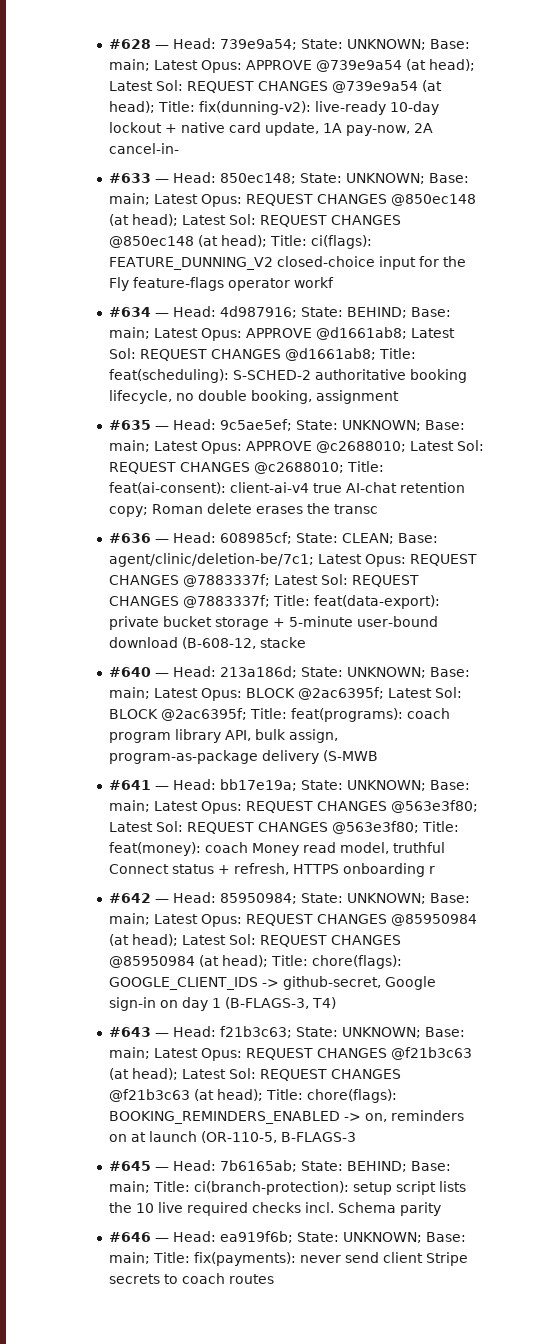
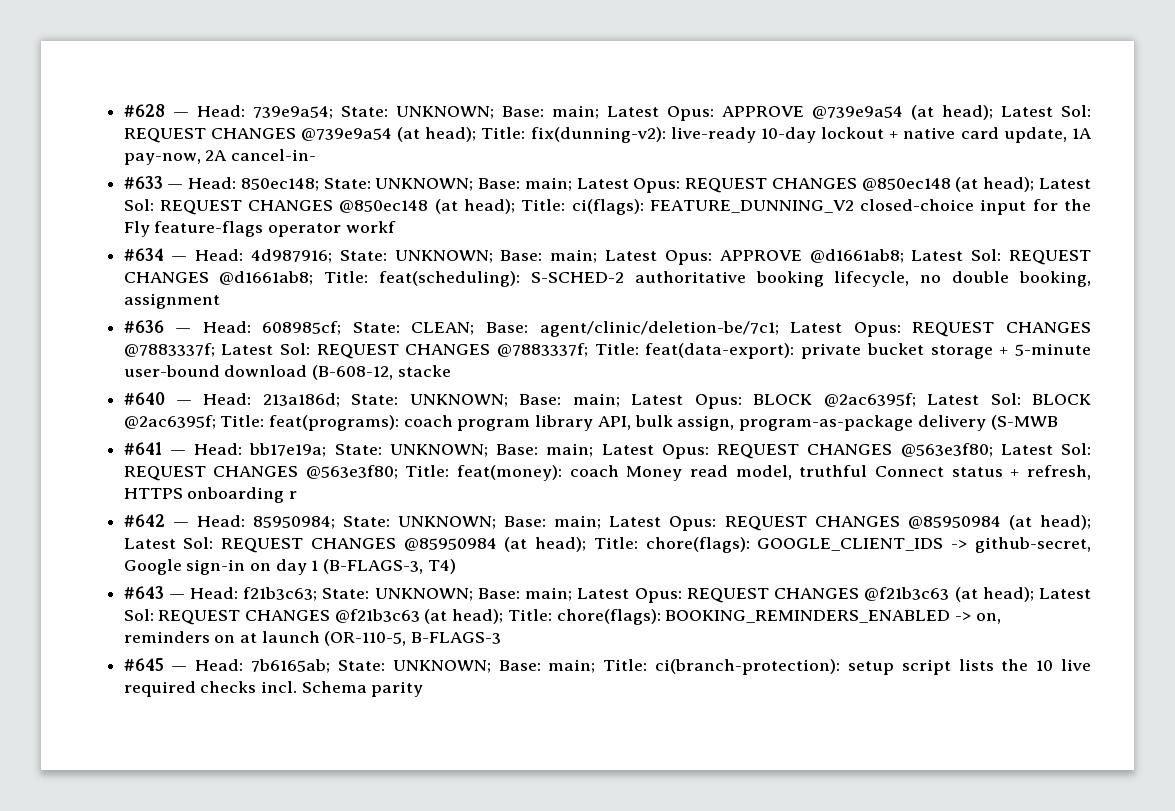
[346,307,407,318] BEHIND; -> [394,250,493,263] UNKNOWN;
[108,419,465,431] [108,440,484,454] [108,461,384,474] [108,482,465,494] [108,503,378,517] // #635 — Head: 9c5ae5ef; State: UNKNOWN; Base: main; Latest Opus: APPROVE @c2688010; Latest Sol: REQUEST CHANGES @c2688010; Title: feat(ai-consent): client-ai-v4 true AI-chat retention copy; Roman delete erases the transc -> (220, 301) none
[346,1161,407,1172] BEHIND; -> [392,660,491,673] UNKNOWN;
[108,1231,466,1243] [108,1252,468,1266] [108,1273,274,1284] // #646 — Head: ea919f6b; State: UNKNOWN; Base: main; Title: fix(payments): never send client Stripe secrets to coach routes -> (424, 689) none

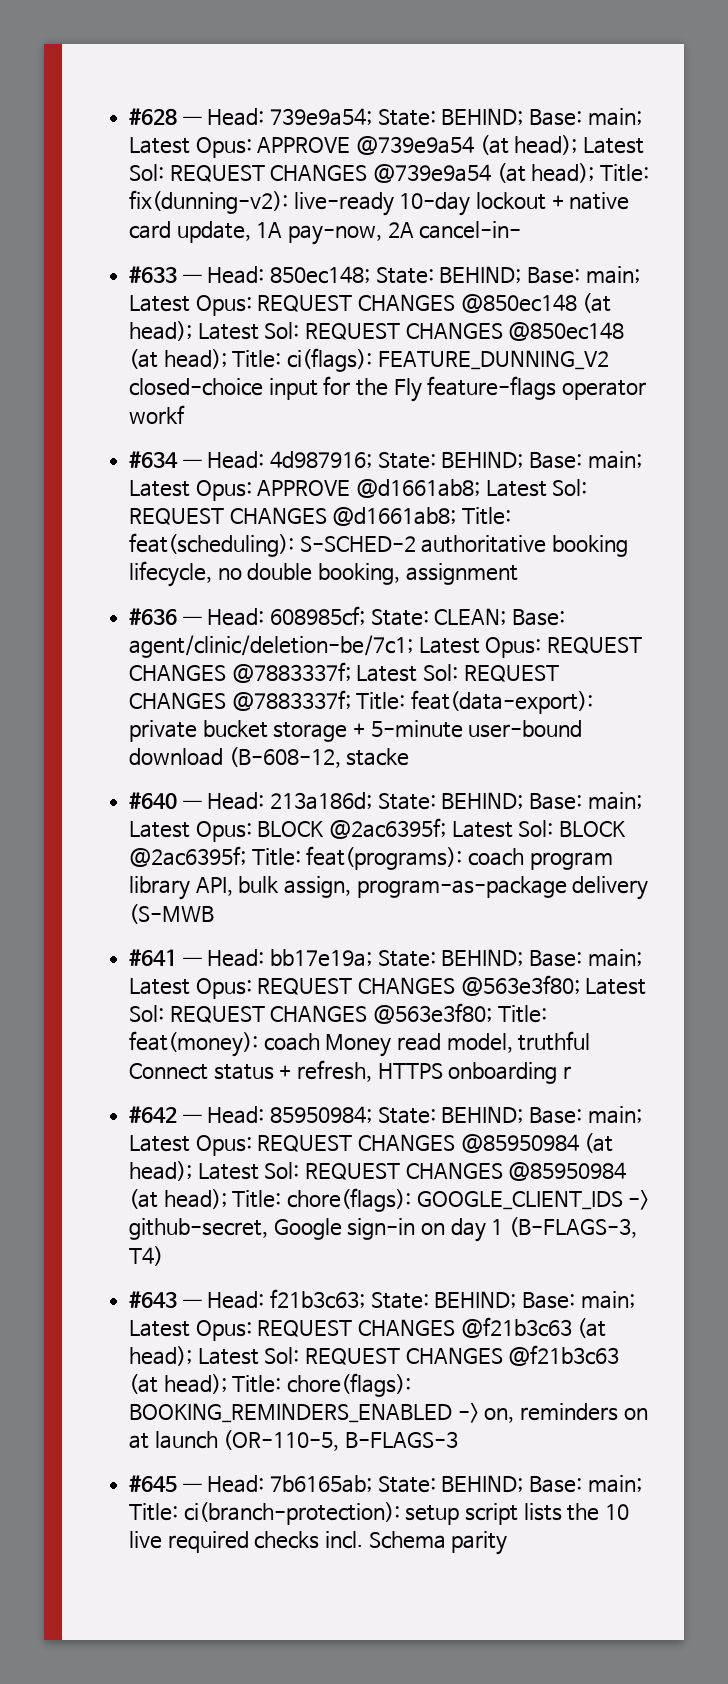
[395,106,494,119] UNKNOWN; -> [441,108,524,126] BEHIND;
[375,178,474,191] UNKNOWN; -> [439,266,522,284] BEHIND;
[394,250,493,263] UNKNOWN; -> [441,451,524,469] BEHIND;
[409,394,508,407] UNKNOWN; -> [441,792,524,810] BEHIND;
[389,444,488,457] UNKNOWN; -> [441,949,524,967] BEHIND;
[398,516,497,529] UNKNOWN; -> [441,1106,524,1124] BEHIND;
[374,588,473,601] UNKNOWN; -> [434,1291,517,1309] BEHIND;
[392,660,491,673] UNKNOWN; -> [441,1475,524,1493] BEHIND;

